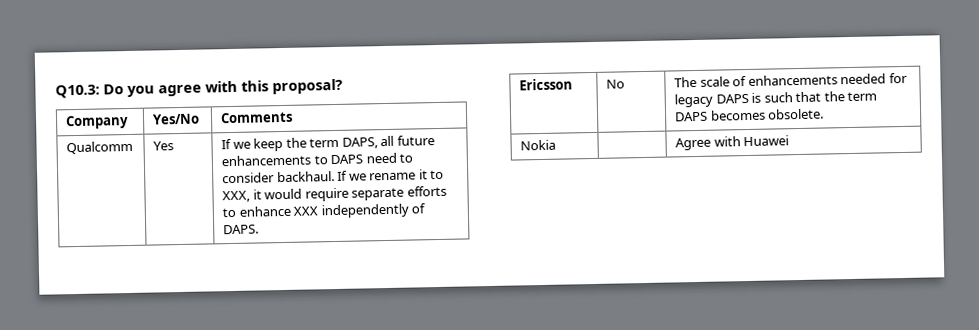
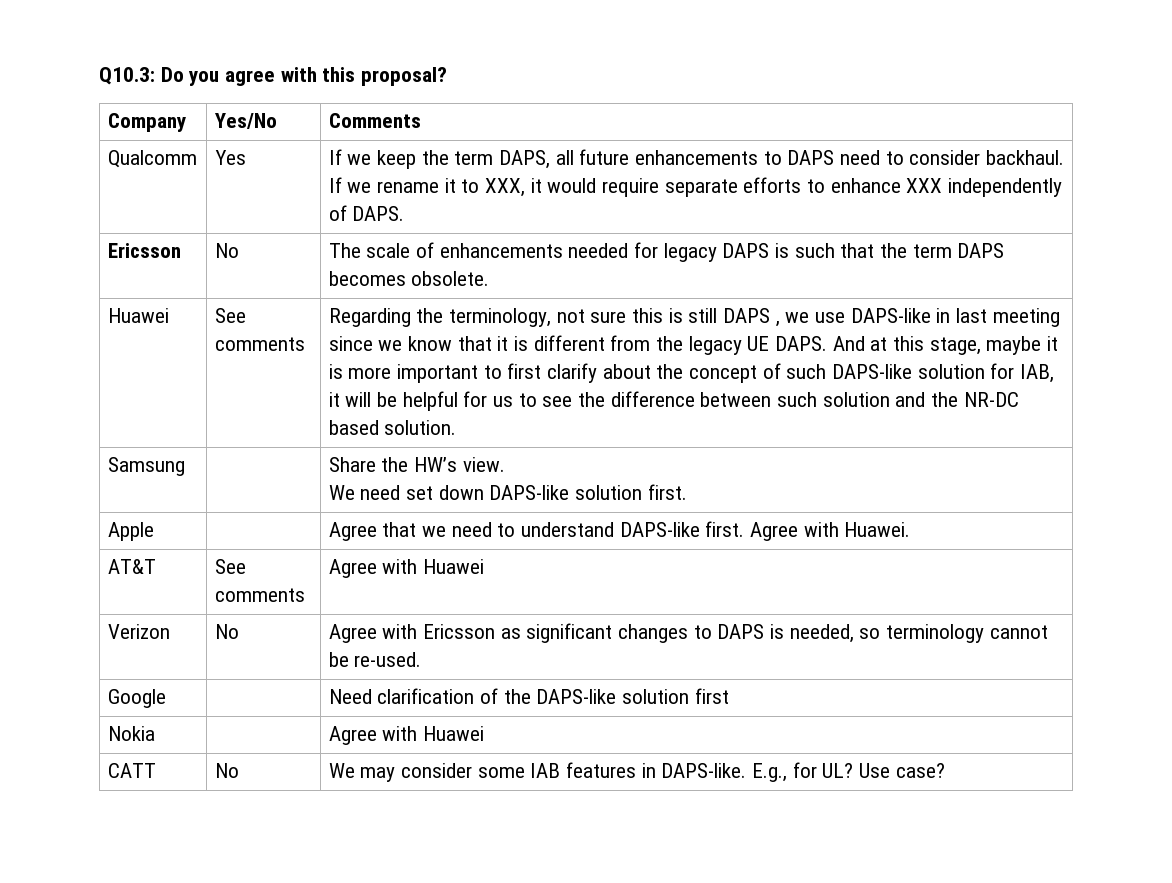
[520,139,557,151] [675,135,790,151] Nokia | | Agree with Huawei -> [107,308,169,323] [214,308,246,323] [214,337,305,351] [328,308,1060,327] [328,335,1059,355] [328,363,1055,383] [328,391,1019,411] [328,420,457,435] [107,457,185,476] [328,457,505,472] [328,484,687,500] [107,522,154,541] [328,521,911,541] [107,559,156,574] [214,559,246,574] [214,588,305,602] [328,559,484,578] [107,624,170,639] [214,624,239,639] [328,623,1048,643] [328,652,422,667] [107,689,166,708] [328,688,729,704] [107,726,155,741] [328,726,484,745] [107,763,156,778] [214,763,239,778] [328,762,945,782] Huawei | See comments | Regarding the terminology, not sure this is still DAPS , we use DAPS-like in last meeting since we know that it is different from the legacy UE DAPS. And at this stage, maybe it is more important to first clarify about the concept of such DAPS-like solution for IAB, it will be helpful for us to see the difference between such solution and the NR-DC based solution. // Samsung | | Share the HW’s view. // We need set down DAPS-like solution first. // Apple | | Agree that we need to understand DAPS-like first. Agree with Huawei. // AT&T | See comments | Agree with Huawei // Verizon | No | Agree with Ericsson as significant changes to DAPS is needed, so terminology cannot be re-used. // Google | | Need clarification of the DAPS-like solution first // Nokia | | Agree with Huawei // CATT | No | We may consider some IAB features in DAPS-like. E.g., for UL? Use case?

